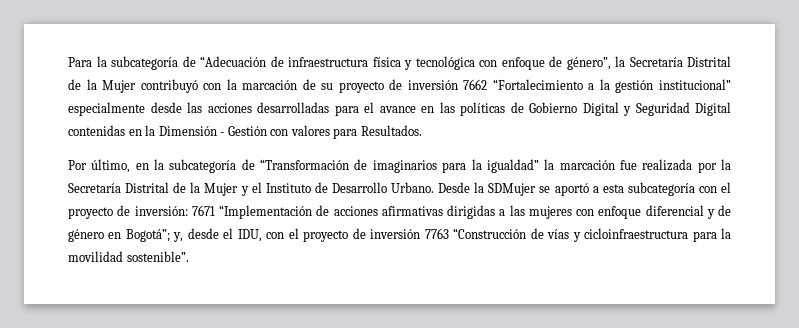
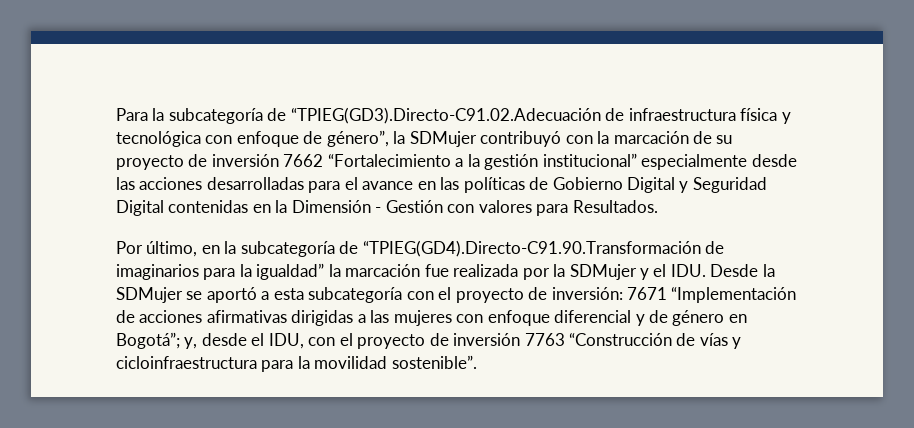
[200,56,266,67] “Adecuación -> [290,107,601,124] “TPIEG(GD3).Directo-C91.02.Adecuación
[629,56,731,67] [68,79,137,93] Secretaría Distrital de la Mujer -> [409,131,477,147] SDMujer
[260,159,350,170] “Transformación -> [362,240,701,257] “TPIEG(GD4).Directo-C91.90.Transformación
[68,182,434,196] Secretaría Distrital de la Mujer y el Instituto de Desarrollo Urbano. -> [569,264,706,280] SDMujer y el IDU.

